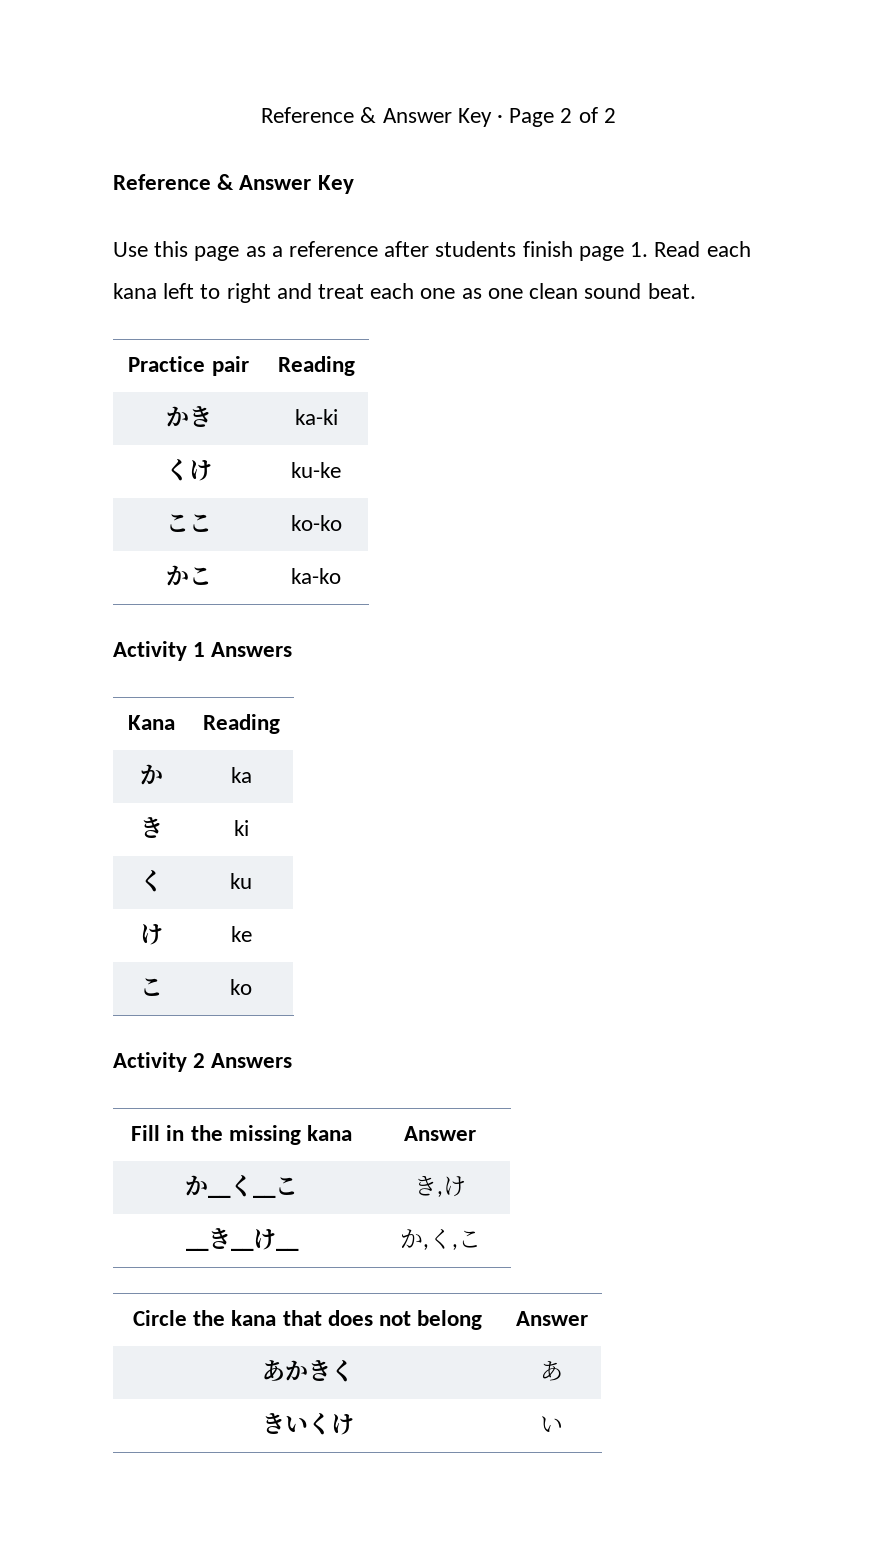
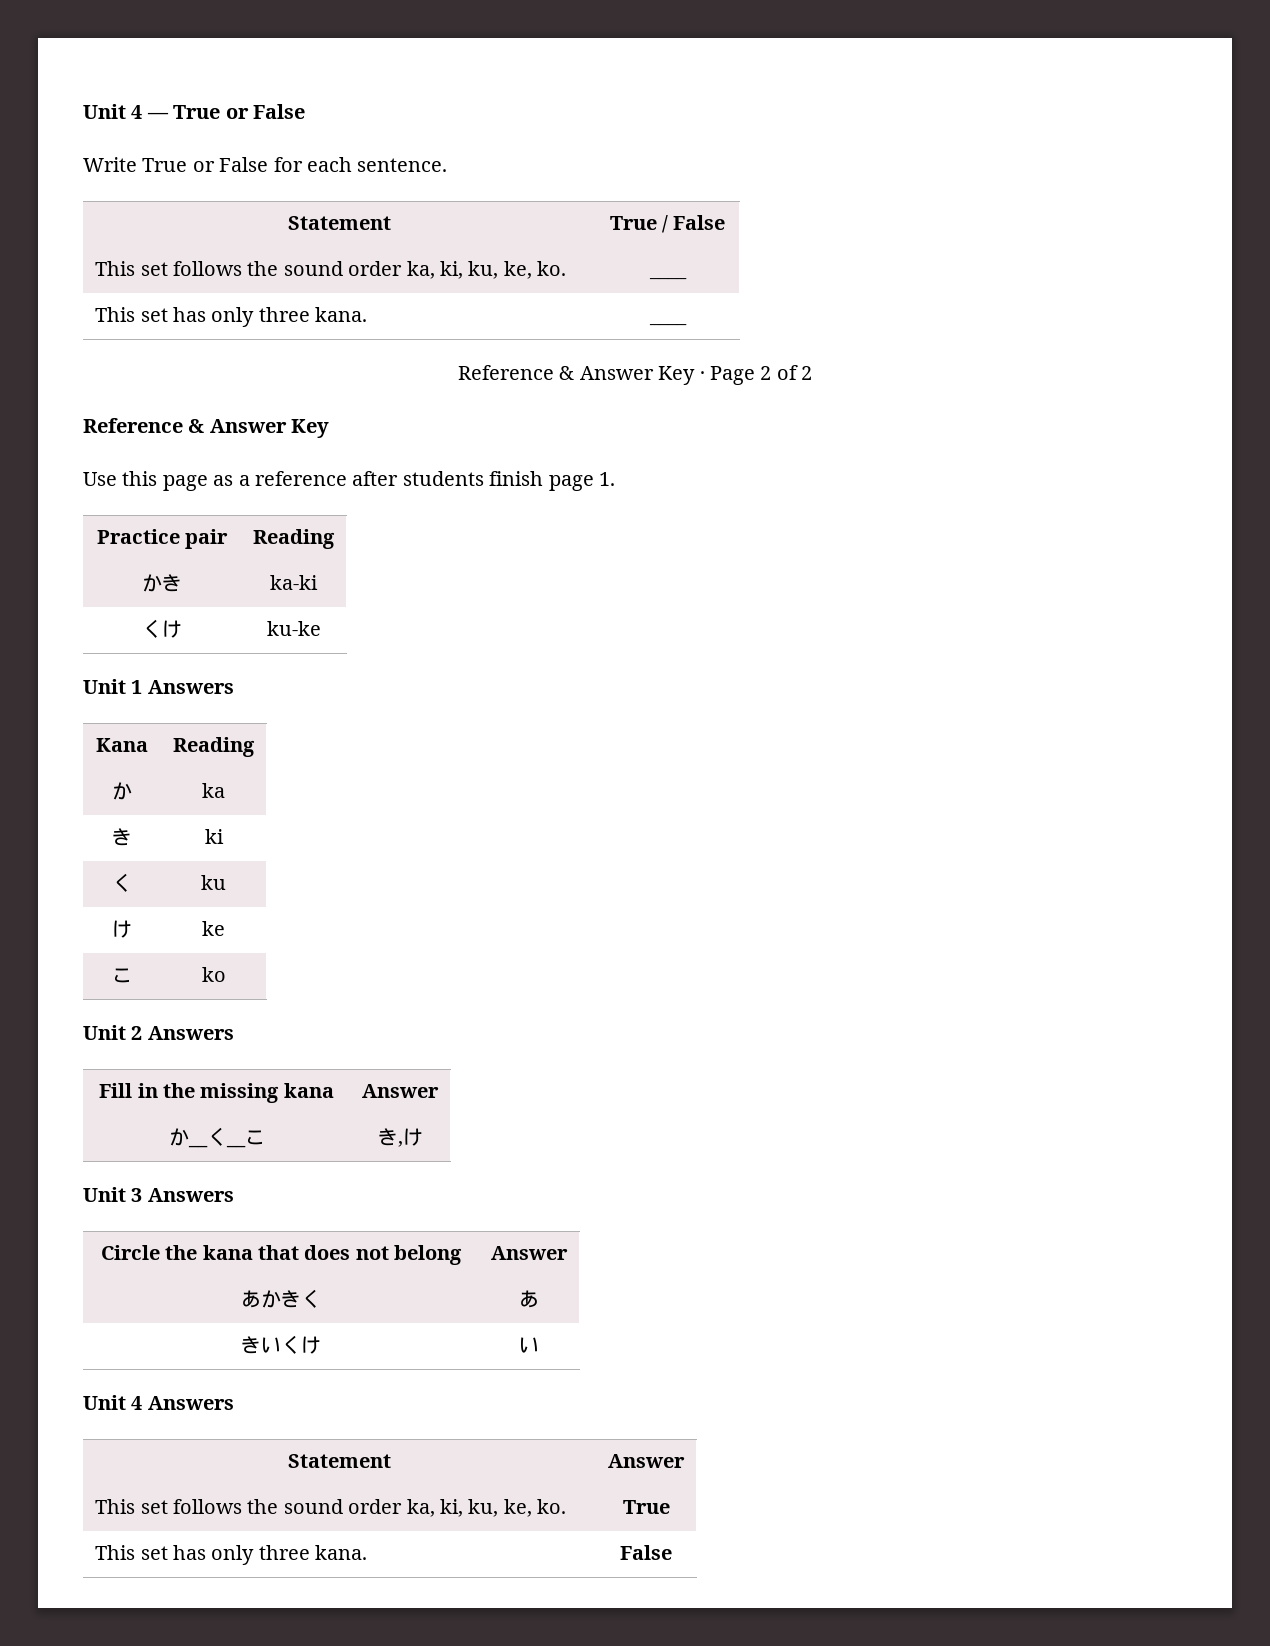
(261, 115) none -> [83,104,305,119] [83,157,448,172] [288,216,391,230] [609,215,726,233] [95,261,567,279] [648,276,687,280] [95,307,368,327] [648,322,687,326] Unit 4 — True or False // Write True or False for each sentence. // Statement | True / False // This set follows the sound order ka, ki, ku, ke, ko. | ____ // This set has only three kana. | ____ //
[654,241,751,257] [113,283,696,303] Read each kana left to right and treat each one as one clean sound beat. -> (615, 479) none
[165,514,212,532] [290,515,342,531] [165,565,212,586] [291,568,341,584] [113,641,187,661] // ここ | ko-ko // かこ | ka-ko // Activity -> [83,679,126,694] // Unit
[113,1052,187,1072] Activity -> [83,1025,126,1040] Unit
[185,1228,299,1251] [399,1229,481,1250] // __き__け__ | か,く,こ -> [83,1187,234,1202] // Unit 3 Answers
(563, 1424) none -> [83,1395,234,1410] [288,1454,391,1468] [608,1454,685,1468] [95,1499,567,1517] [622,1500,670,1514] [95,1545,368,1565] [620,1545,672,1560] // Unit 4 Answers // Statement | Answer // This set follows the sound order ka, ki, ku, ke, ko. | True // This set has only three kana. | False

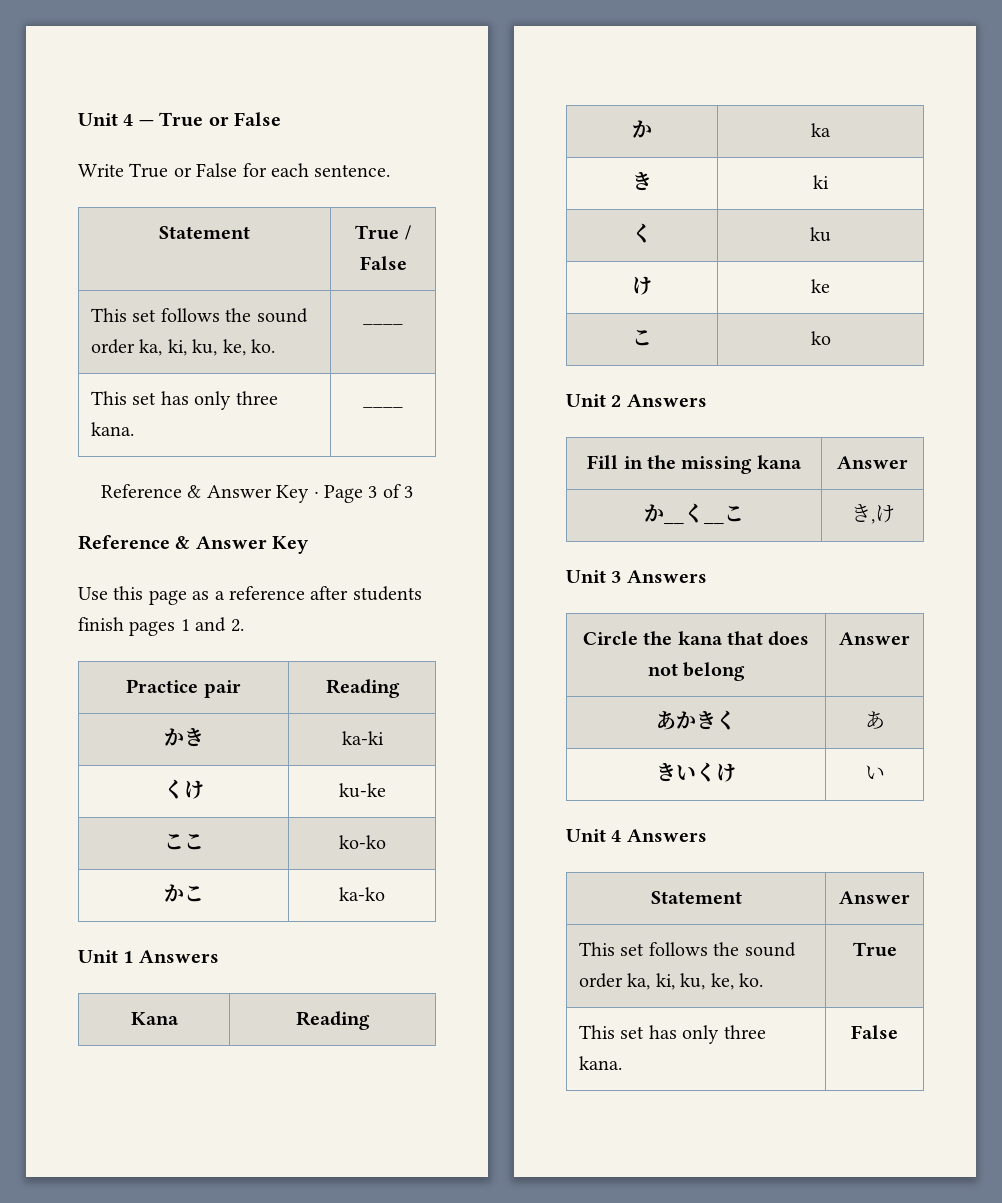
[760,365,813,380] 2 of 2 -> [368,484,414,498] 3 of 3
[548,472,615,491] page 1. -> [129,617,244,636] pages 1 and 2.
(321, 628) none -> [163,833,204,850] [338,835,386,849] [163,884,204,902] [339,887,385,901] // ここ | ko-ko // かこ | ka-ko

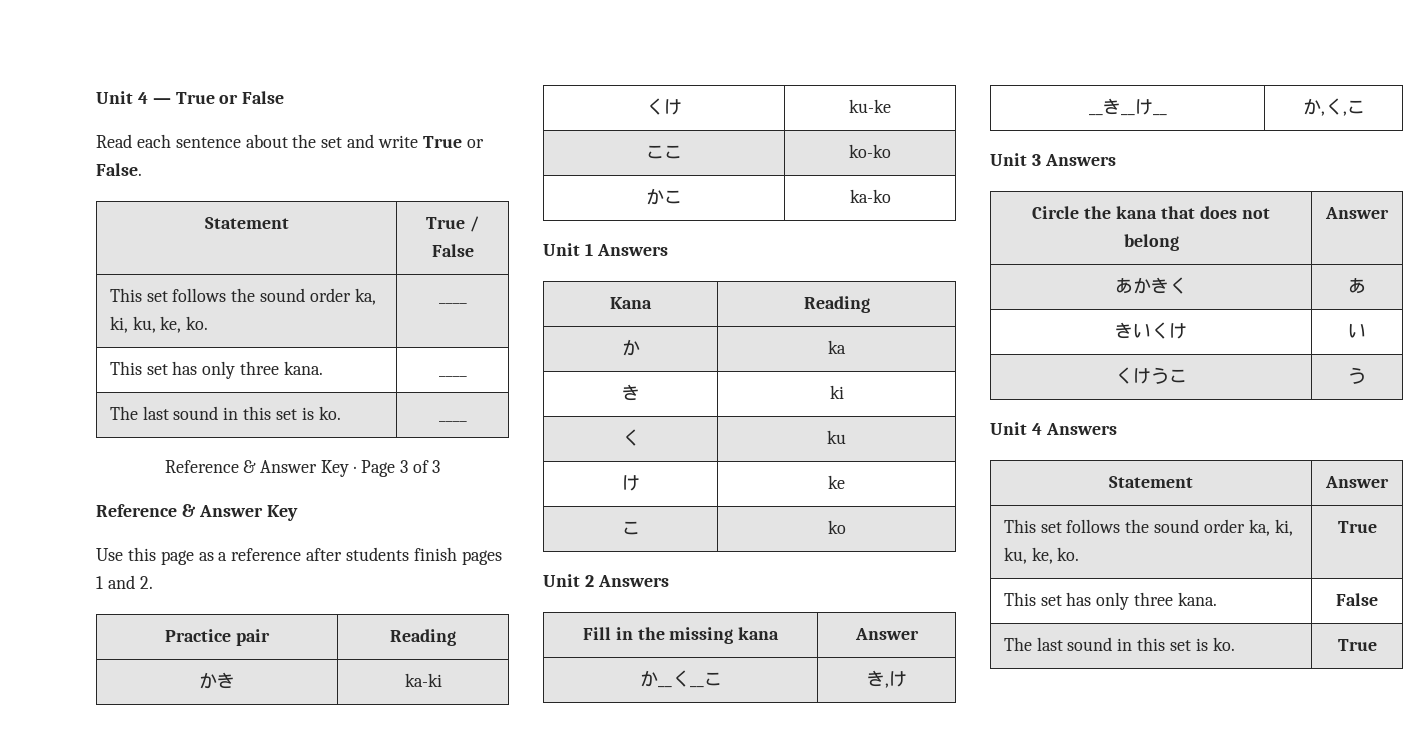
[78,163,391,178] Write True or False for each sentence. -> [96,134,484,148] [96,163,142,176] Read each sentence about the set and write True or False.
(403, 406) none -> [109,406,341,420] [438,420,467,422] // The last sound in this set is ko. | ____
(895, 513) none -> [1088,98,1167,116] [1302,98,1365,116] // __き__け__ | か,く,こ
(885, 772) none -> [1115,367,1187,384] [1348,367,1366,384] // くけうこ | う
(898, 1032) none -> [1003,637,1235,651] [1337,639,1377,651] // The last sound in this set is ko. | True

